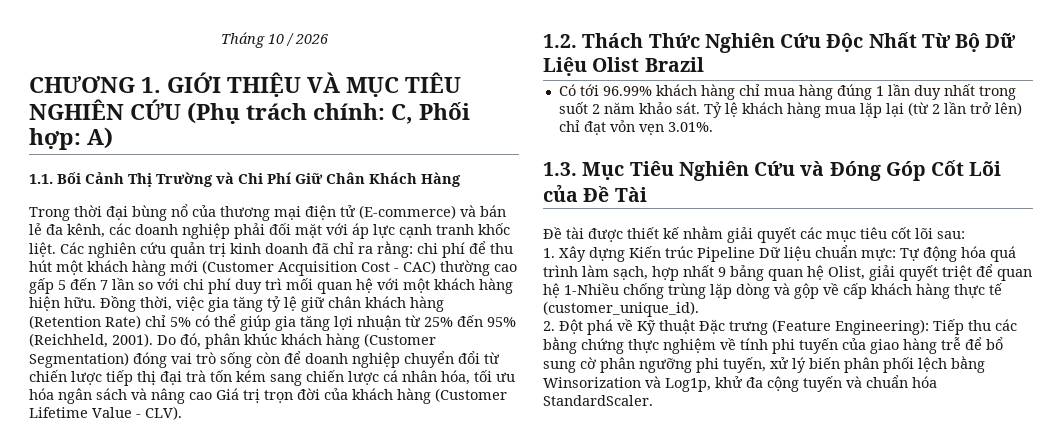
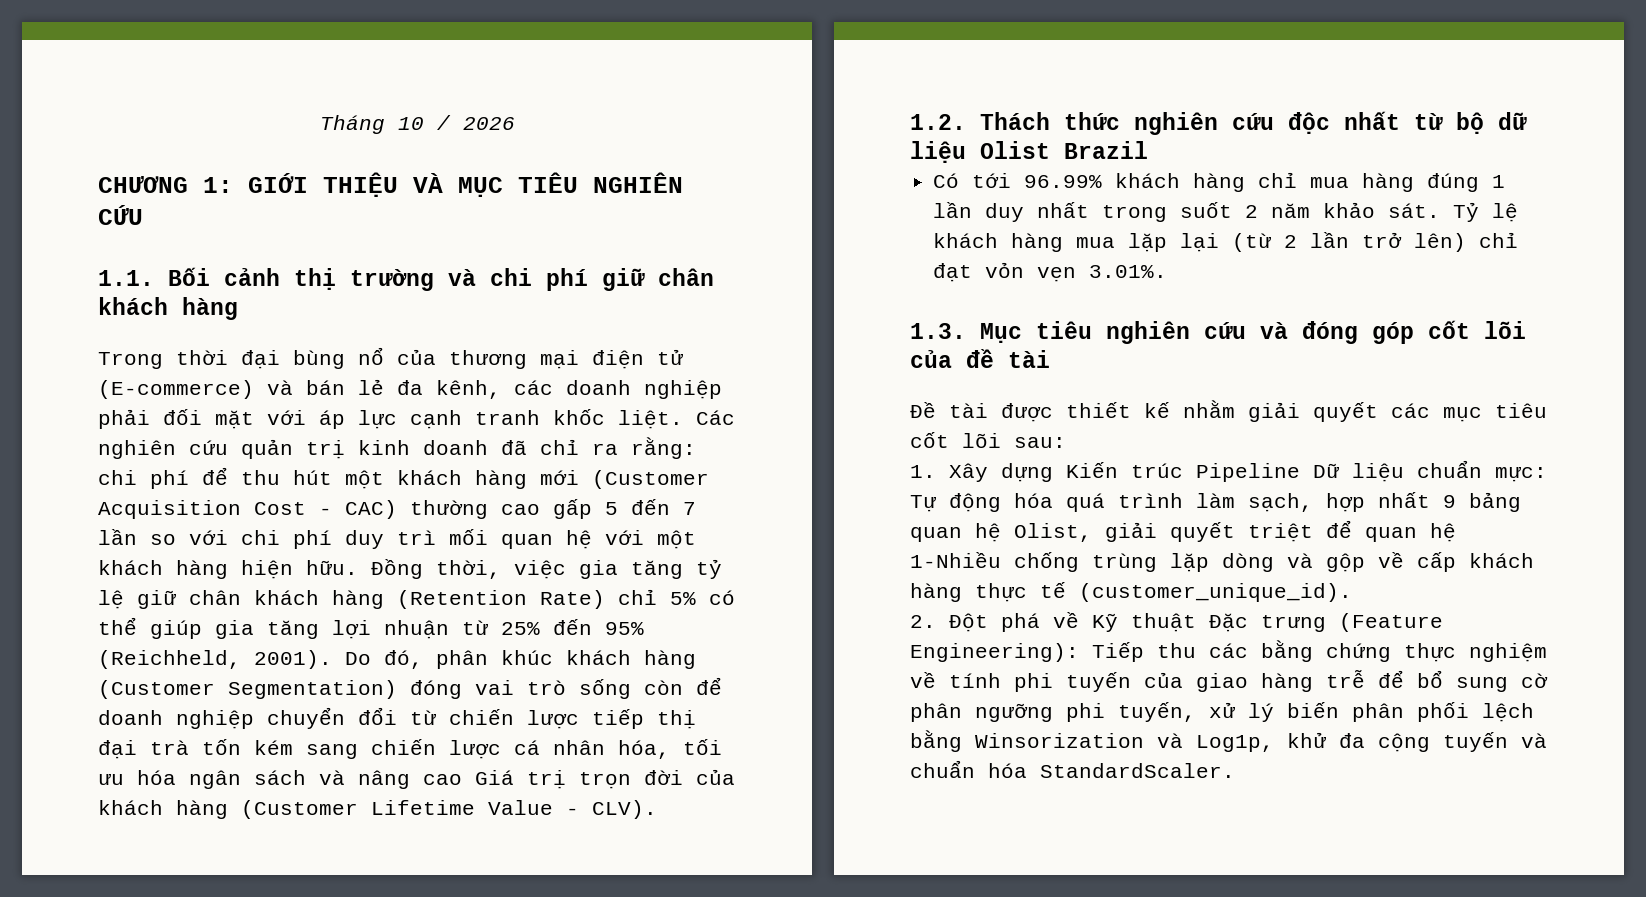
[141,77,162,93] 1. -> [203,177,233,193] 1:
[187,102,471,124] [29,127,114,150] [29,172,461,187] (Phụ trách chính: C, Phối hợp: A) // 1.1. Bối Cảnh Thị Trường và Chi Phí Giữ Chân Khách Hàng -> [98,267,714,291] [98,297,238,320] // 1.1. Bối cảnh thị trường và chi phí giữ chân khách hàng
[648,32,1017,53] [543,57,587,76] Thức Nghiên Cứu Độc Nhất Từ Bộ Dữ Liệu -> [1064,111,1527,135] [910,141,966,163] thức nghiên cứu độc nhất từ bộ dữ liệu
[629,160,1002,181] [543,184,647,202] Tiêu Nghiên Cứu và Đóng Góp Cốt Lõi của Đề Tài -> [1036,320,1526,344] [910,349,1050,368] tiêu nghiên cứu và đóng góp cốt lõi của đề tài

